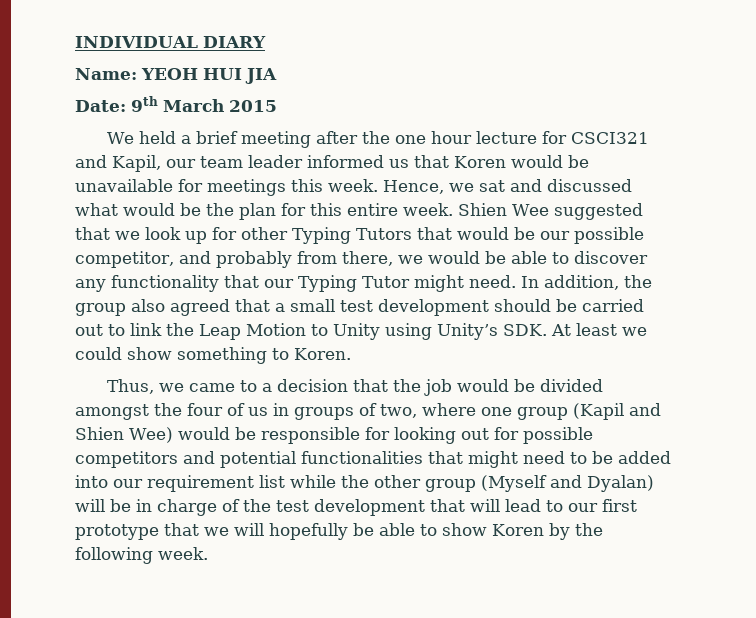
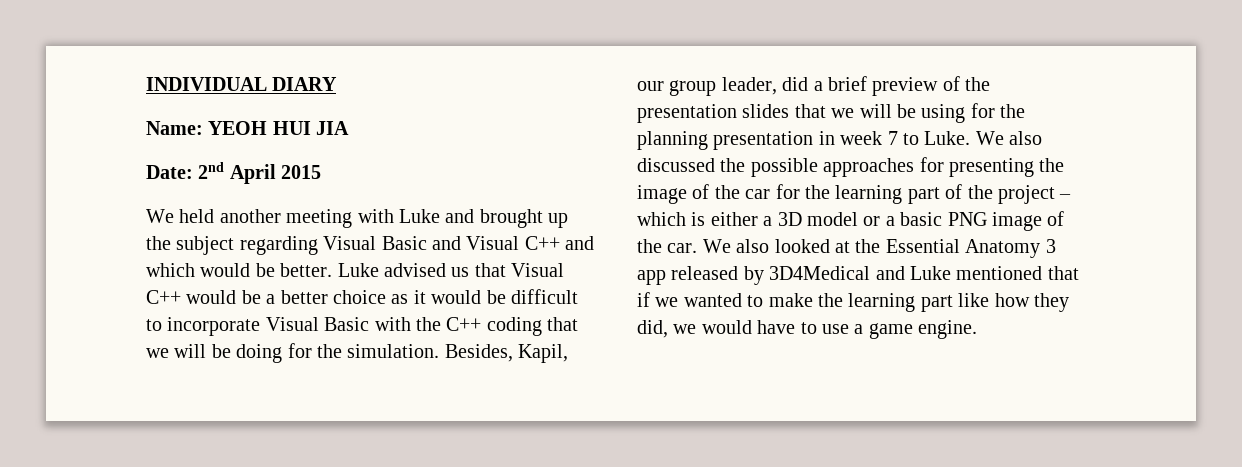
[131,96,224,112] 9th March -> [198,162,276,184] 2nd April
[180,131,649,148] [75,155,589,172] [75,179,632,196] [75,203,643,220] [75,227,644,244] [75,251,648,268] [75,275,652,292] [75,299,644,316] [75,323,647,340] [75,347,351,364] [106,379,603,396] [75,403,661,420] [75,427,593,444] [75,451,671,468] [75,475,654,492] [75,499,637,516] [75,523,603,540] [75,547,208,564] a brief meeting after the one hour lecture for CSCI321 and Kapil, our team leader informed us that Koren would be unavailable for meetings this week. Hence, we sat and discussed what would be the plan for this entire week. Shien Wee suggested that we look up for other Typing Tutors that would be our possible competitor, and probably from there, we would be able to discover any functionality that our Typing Tutor might need. In addition, the group also agreed that a small test development should be carried out to link the Leap Motion to Unity using Unity’s SDK. At least we could show something to Koren. // Thus, we came to a decision that the job would be divided amongst the four of us in groups of two, where one group (Kapil and Shien Wee) would be responsible for looking out for possible competitors and potential functionalities that might need to be added into our requirement list while the other group (Myself and Dyalan) will be in charge of the test development that will lead to our first prototype that we will hopefully be able to show Koren by the following week. -> [219,209,569,228] [146,236,595,255] [146,263,565,277] [146,289,578,304] [146,317,579,336] [146,343,569,363] [637,76,991,96] [637,103,1026,123] [637,131,1043,150] [637,157,1065,177] [637,184,1072,204] [637,211,1065,231] [637,239,1056,258] [637,266,1079,285] [637,292,1069,312] [637,320,978,339] another meeting with Luke and brought up the subject regarding Visual Basic and Visual C++ and which would be better. Luke advised us that Visual C++ would be a better choice as it would be difficult to incorporate Visual Basic with the C++ coding that we will be doing for the simulation. Besides, Kapil, our group leader, did a brief preview of the presentation slides that we will be using for the planning presentation in week 7 to Luke. We also discussed the possible approaches for presenting the image of the car for the learning part of the project – which is either a 3D model or a basic PNG image of the car. We also looked at the Essential Anatomy 3 app released by 3D4Medical and Luke mentioned that if we wanted to make the learning part like how they did, we would have to use a game engine.

